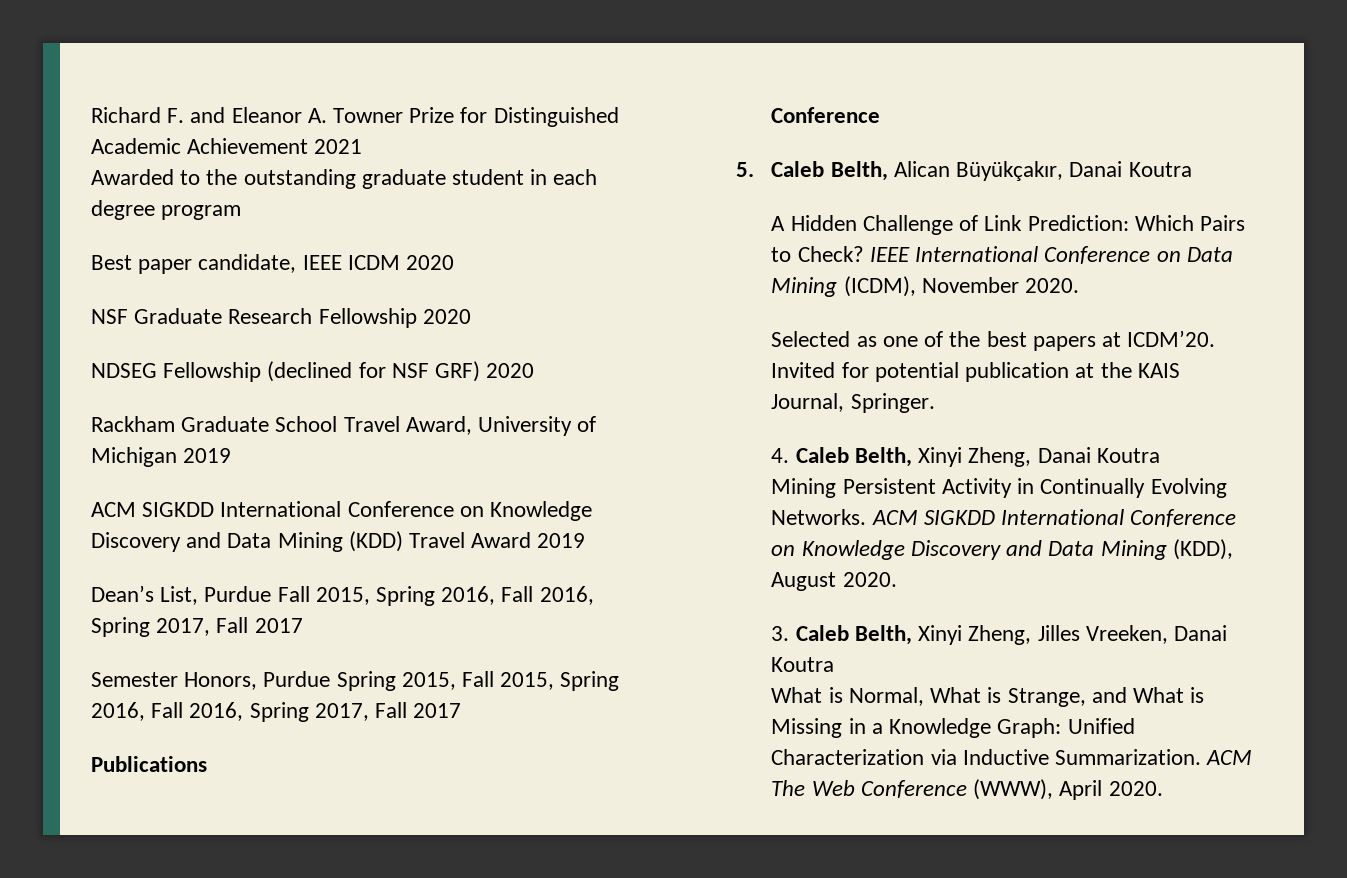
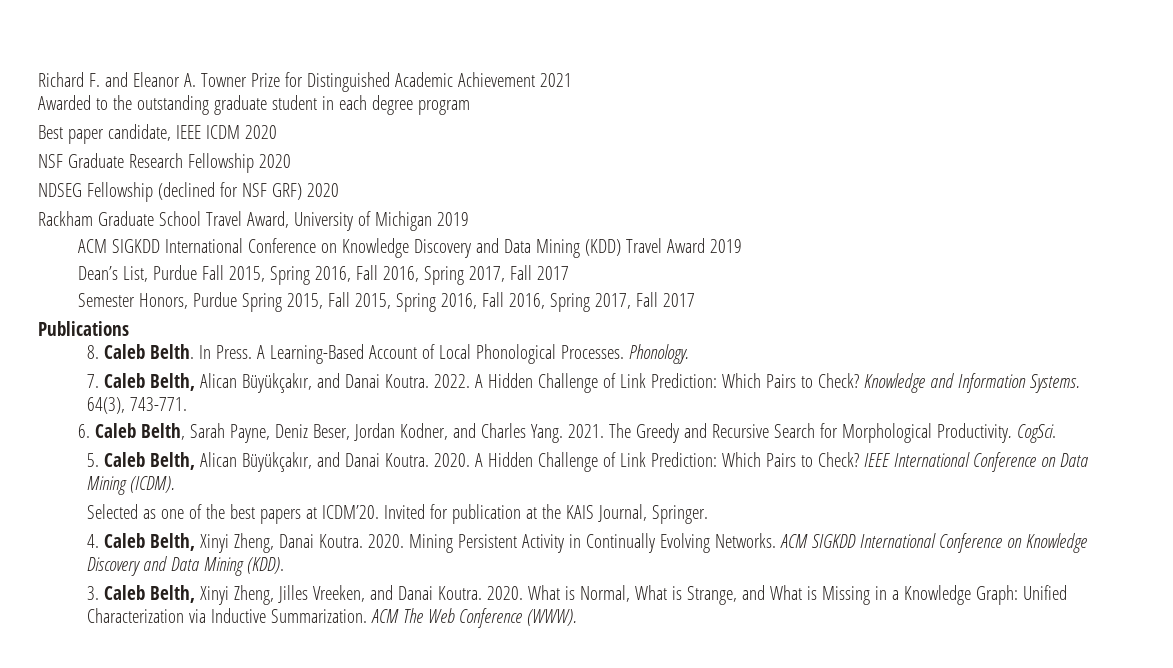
[771,107,881,123] [735,161,1192,181] Conference // 5. Caleb Belth, Alican Büyükçakır, Danai Koutra // -> [86,344,689,364] [86,373,1080,393] [86,397,187,414] [77,423,1056,443] [86,452,470,472] 8. Caleb Belth. In Press. A Learning-Based Account of Local Phonological Processes. Phonology. // 7. Caleb Belth, Alican Büyükçakır, and Danai Koutra. 2022. A Hidden Challenge of Link Prediction: Which Pairs to Check? Knowledge and Information Systems. 64(3), 743-771. // 6. Caleb Belth, Sarah Payne, Deniz Beser, Jordan Kodner, and Charles Yang. 2021. The Greedy and Recursive Search for Morphological Productivity. CogSci. // 5. Caleb Belth, Alican Büyükçakır, and Danai Koutra. 2020.
[843,276,1080,297] (ICDM), November 2020. -> [129,476,175,493] (ICDM).
[874,362,959,382] potential -> (448, 511) none
[1096,448,1160,463] Koutra // -> [318,534,404,548] Koutra. 2020.
[1172,539,1233,560] [771,572,897,591] (KDD), August 2020. -> [246,557,284,574] (KDD).
[1173,625,1227,641] [771,657,835,672] Danai Koutra // -> [369,585,523,600] and Danai Koutra. 2020.
[973,779,1163,800] (WWW), April 2020. -> [526,609,577,626] (WWW).

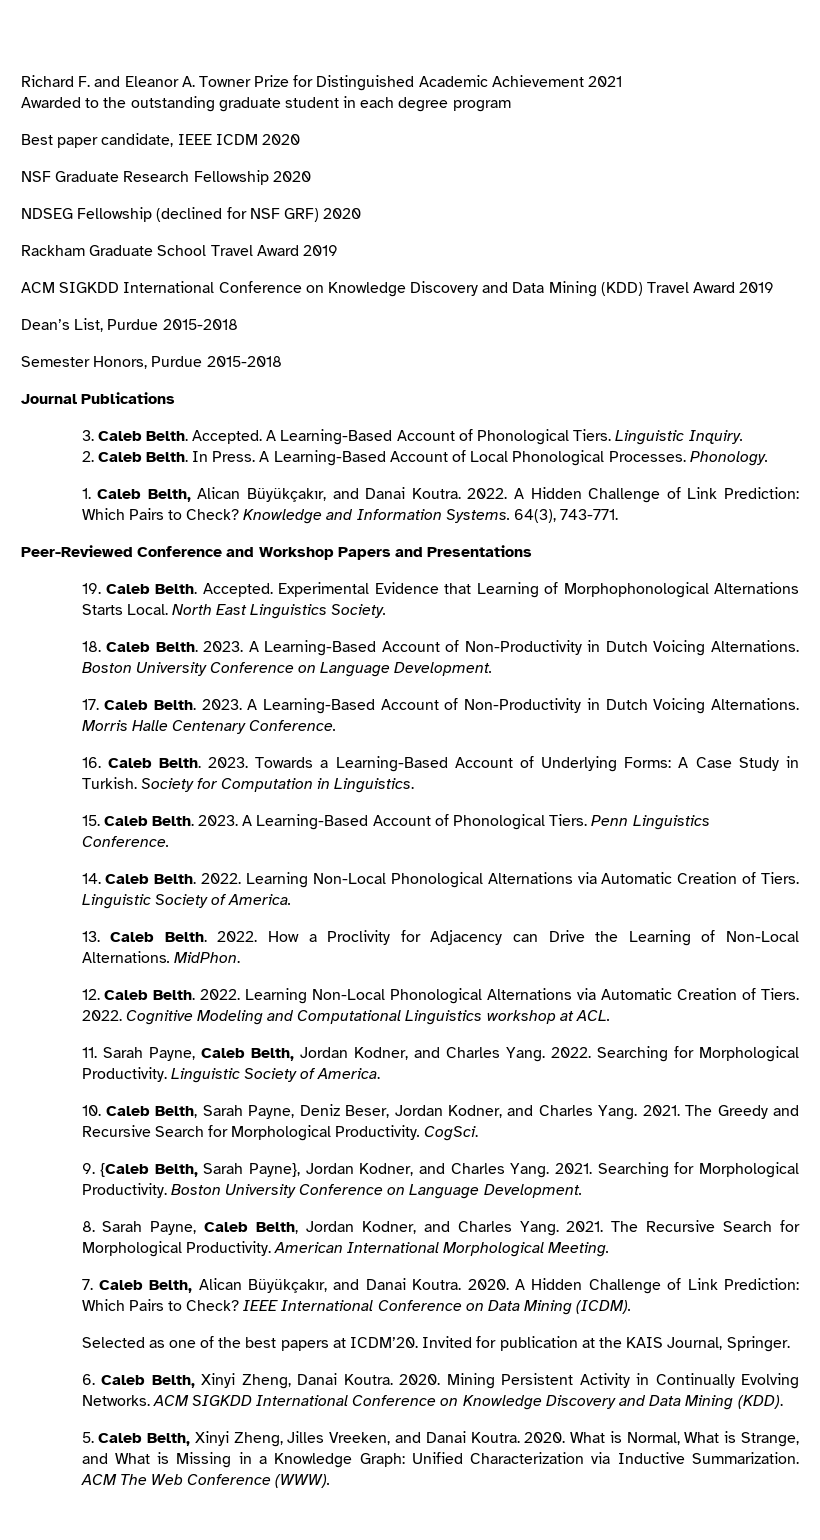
[246,211,432,231] Award, University of Michigan -> [256,245,299,256] Award
[201,265,569,285] [77,292,695,312] [38,321,129,336] [86,345,99,359] Fall 2015, Spring 2016, Fall 2016, Spring 2017, Fall 2017 // Semester Honors, Purdue Spring 2015, Fall 2015, Spring 2016, Fall 2016, Spring 2017, Fall 2017 // Publications // 8. -> [162,319,238,330] [21,356,282,369] [21,392,176,404] [81,429,743,445] [81,451,94,462] 2015-2018 // Semester Honors, Purdue 2015-2018 // Journal Publications // 3. Caleb Belth. Accepted. A Learning-Based Account of Phonological Tiers. Linguistic Inquiry. // 2.
[86,374,99,388] 7. -> [81,488,91,499] 1.
[77,424,90,438] 6. -> [21,545,533,560] [81,582,799,598] [81,604,387,619] [81,640,799,656] [81,662,493,677] [81,698,799,714] [81,720,337,734] [81,756,799,772] [81,777,415,793] [81,814,710,830] [81,836,169,847] [81,872,799,888] [81,894,292,909] [81,930,799,946] [81,951,240,963] [81,988,799,1004] [81,1010,611,1025] [81,1046,799,1062] [81,1067,381,1083] [81,1105,101,1116] Peer-Reviewed Conference and Workshop Papers and Presentations // 19. Caleb Belth. Accepted. Experimental Evidence that Learning of Morphophonological Alternations Starts Local. North East Linguistics Society. // 18. Caleb Belth. 2023. A Learning-Based Account of Non-Productivity in Dutch Voicing Alternations. Boston University Conference on Language Development. // 17. Caleb Belth. 2023. A Learning-Based Account of Non-Productivity in Dutch Voicing Alternations. Morris Halle Centenary Conference. // 16. Caleb Belth. 2023. Towards a Learning-Based Account of Underlying Forms: A Case Study in Turkish. Society for Computation in Linguistics. // 15. Caleb Belth. 2023. A Learning-Based Account of Phonological Tiers. Penn Linguistics Conference. // 14. Caleb Belth. 2022. Learning Non-Local Phonological Alternations via Automatic Creation of Tiers. Linguistic Society of America. // 13. Caleb Belth. 2022. How a Proclivity for Adjacency can Drive the Learning of Non-Local Alternations. MidPhon. // 12. Caleb Belth. 2022. Learning Non-Local Phonological Alternations via Automatic Creation of Tiers. 2022. Cognitive Modeling and Computational Linguistics workshop at ACL. // 11. Sarah Payne, Caleb Belth, Jordan Kodner, and Charles Yang. 2022. Searching for Morphological Productivity. Linguistic Society of America. // 10.
[86,453,99,467] 5. -> [81,1162,800,1178] [81,1183,582,1199] [81,1220,801,1236] [81,1241,610,1257] [81,1279,93,1290] 9. {Caleb Belth, Sarah Payne}, Jordan Kodner, and Charles Yang. 2021. Searching for Morphological Productivity. Boston University Conference on Language Development. // 8. Sarah Payne, Caleb Belth, Jordan Kodner, and Charles Yang. 2021. The Recursive Search for Morphological Productivity. American International Morphological Meeting. // 7.
[86,534,99,548] 4. -> [81,1374,95,1385] 6.
[86,586,99,600] 3. -> [81,1432,94,1443] 5.

